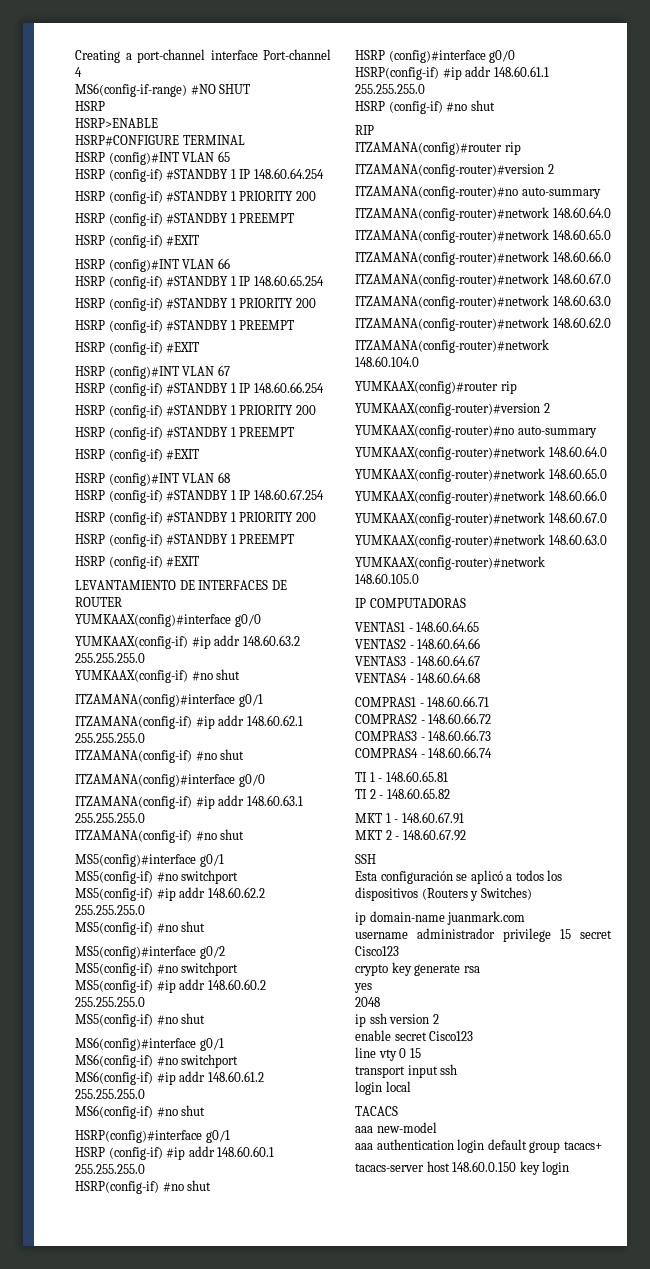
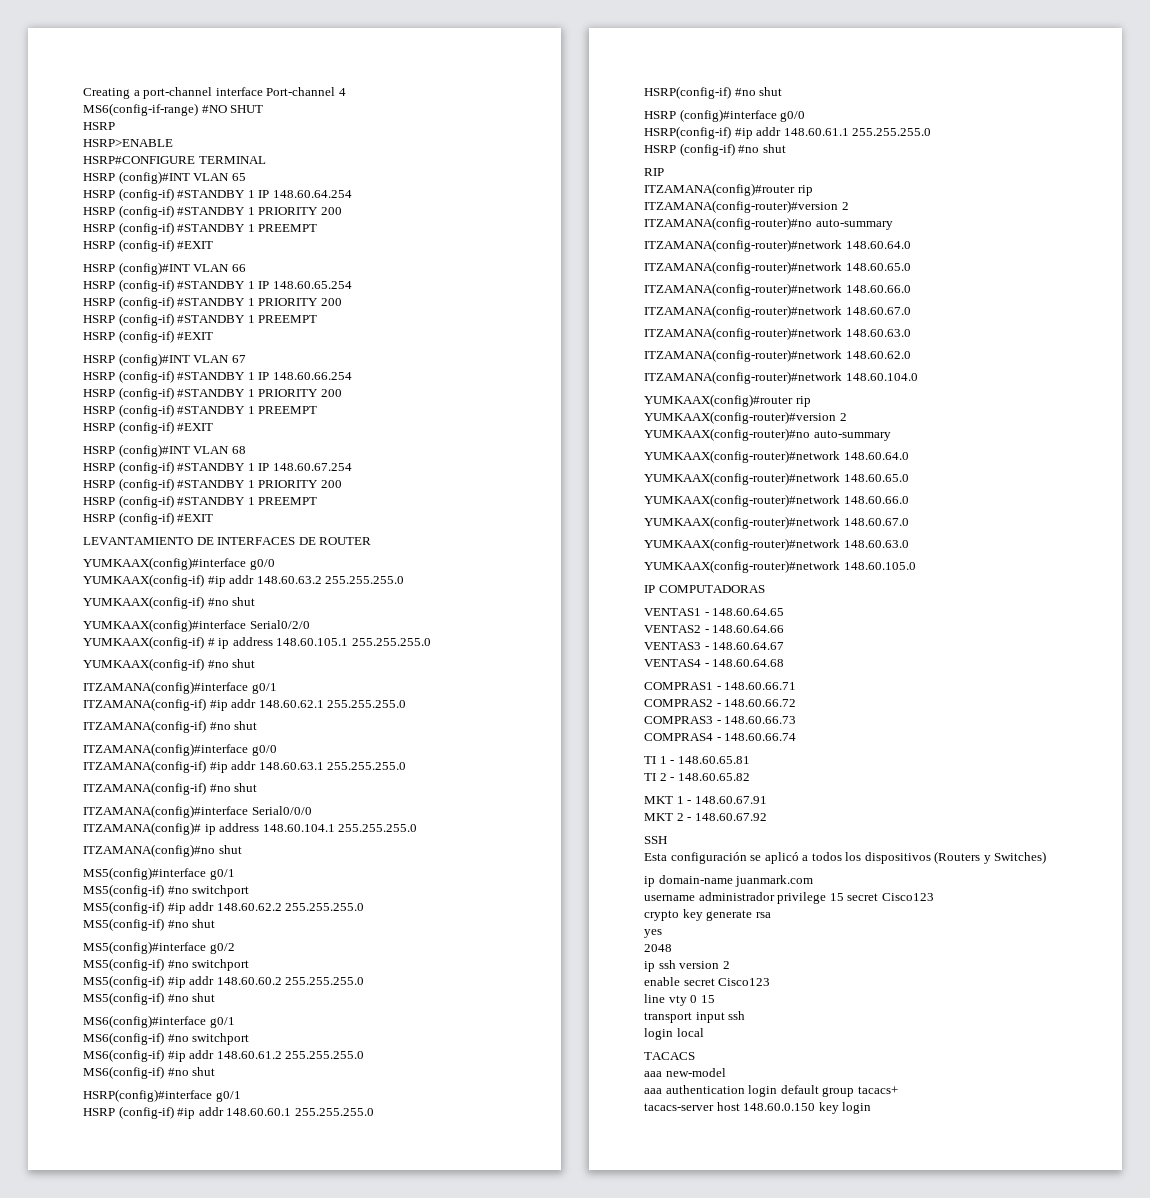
(241, 674) none -> [83,619,310,632] [83,636,431,649] [83,658,256,671] // YUMKAAX(config)#interface Serial0/2/0 // YUMKAAX(config-if) # ip address 148.60.105.1 255.255.255.0 // YUMKAAX(config-if) #no shut
(245, 834) none -> [83,805,312,818] [83,822,418,835] [83,844,242,857] // ITZAMANA(config)#interface Serial0/0/0 // ITZAMANA(config)# ip address 148.60.104.1 255.255.255.0 // ITZAMANA(config)#no shut

